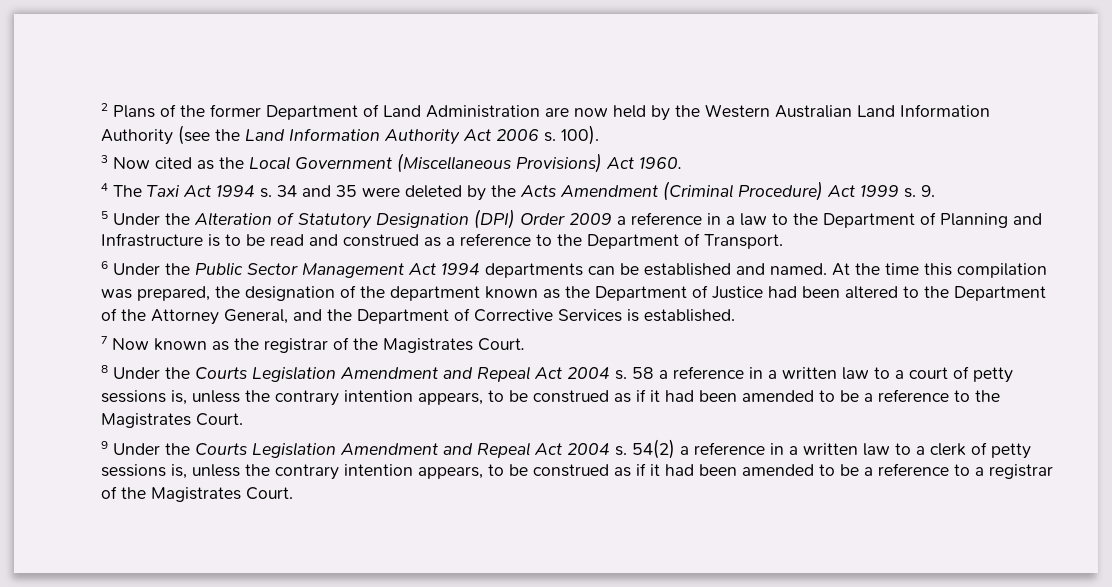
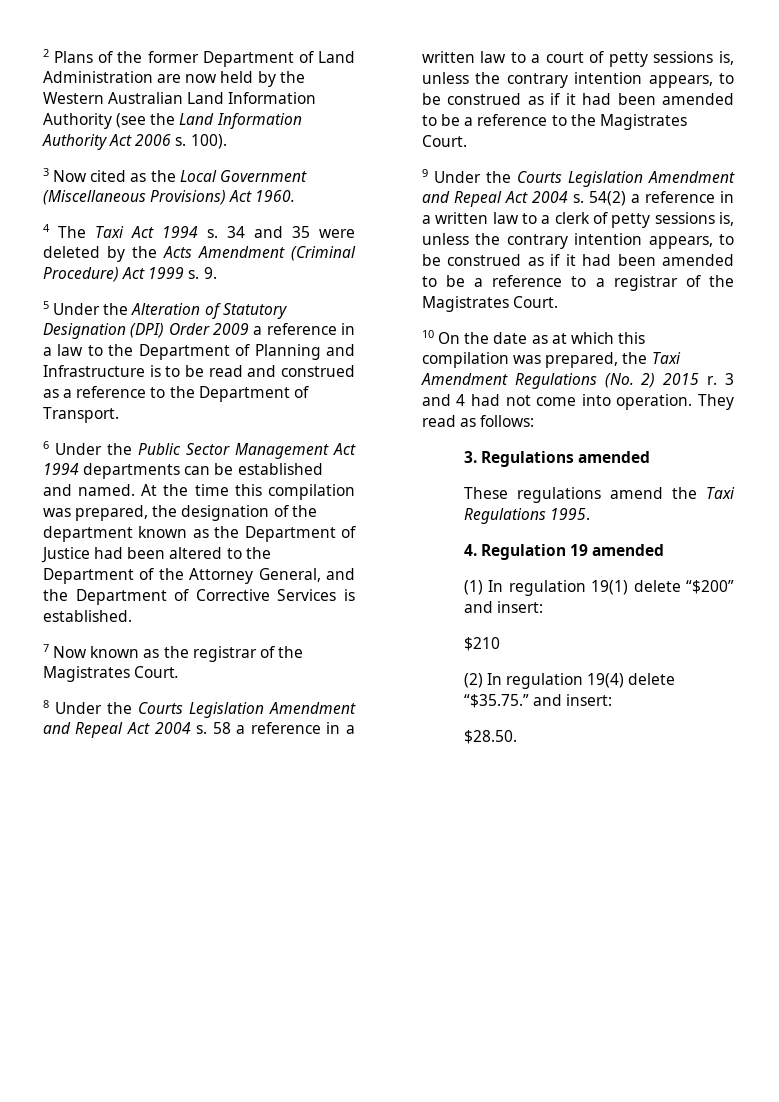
(294, 493) none -> [421,330,646,344] [421,352,681,368] [420,373,734,389] [421,394,734,410] [421,415,535,427] [463,451,651,467] [463,487,735,503] [463,508,590,524] [463,544,665,560] [463,580,734,596] [463,601,543,613] [463,637,500,651] [463,673,676,689] [463,694,613,708] [463,730,517,744] // 10 On the date as at which this compilation was prepared, the Taxi Amendment Regulations (No. 2) 2015 r. 3 and 4 had not come into operation. They read as follows: // 3. Regulations amended // These regulations amend the Taxi Regulations 1995. // 4. Regulation 19 amended // (1) In regulation 19(1) delete “$200” and insert: // $210 // (2) In regulation 19(4) delete “$35.75.” and insert: // $28.50.

